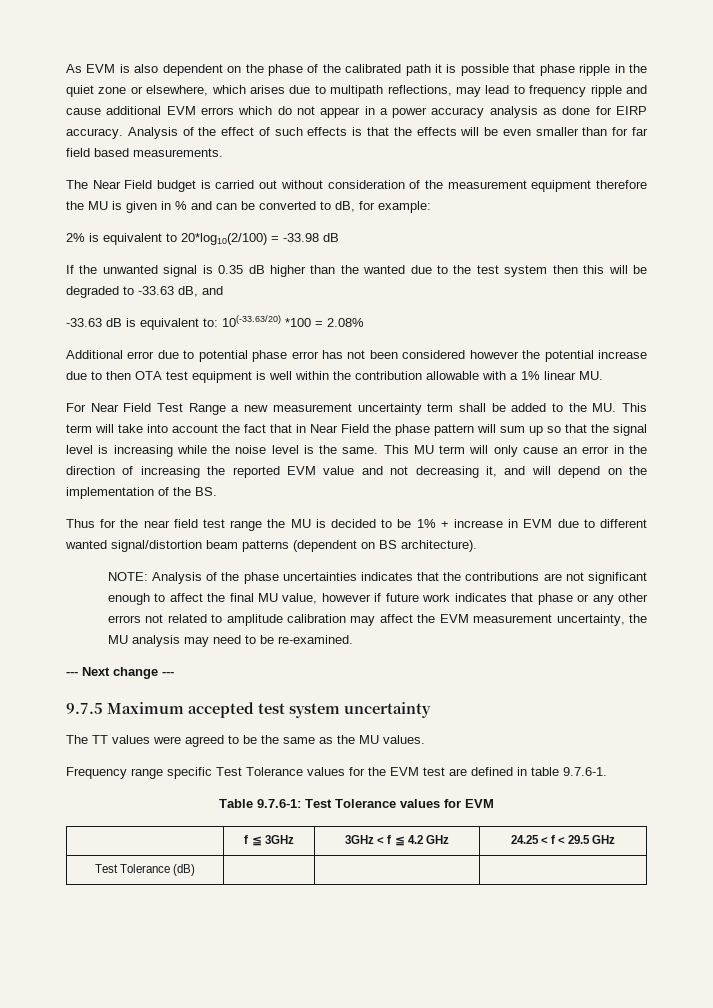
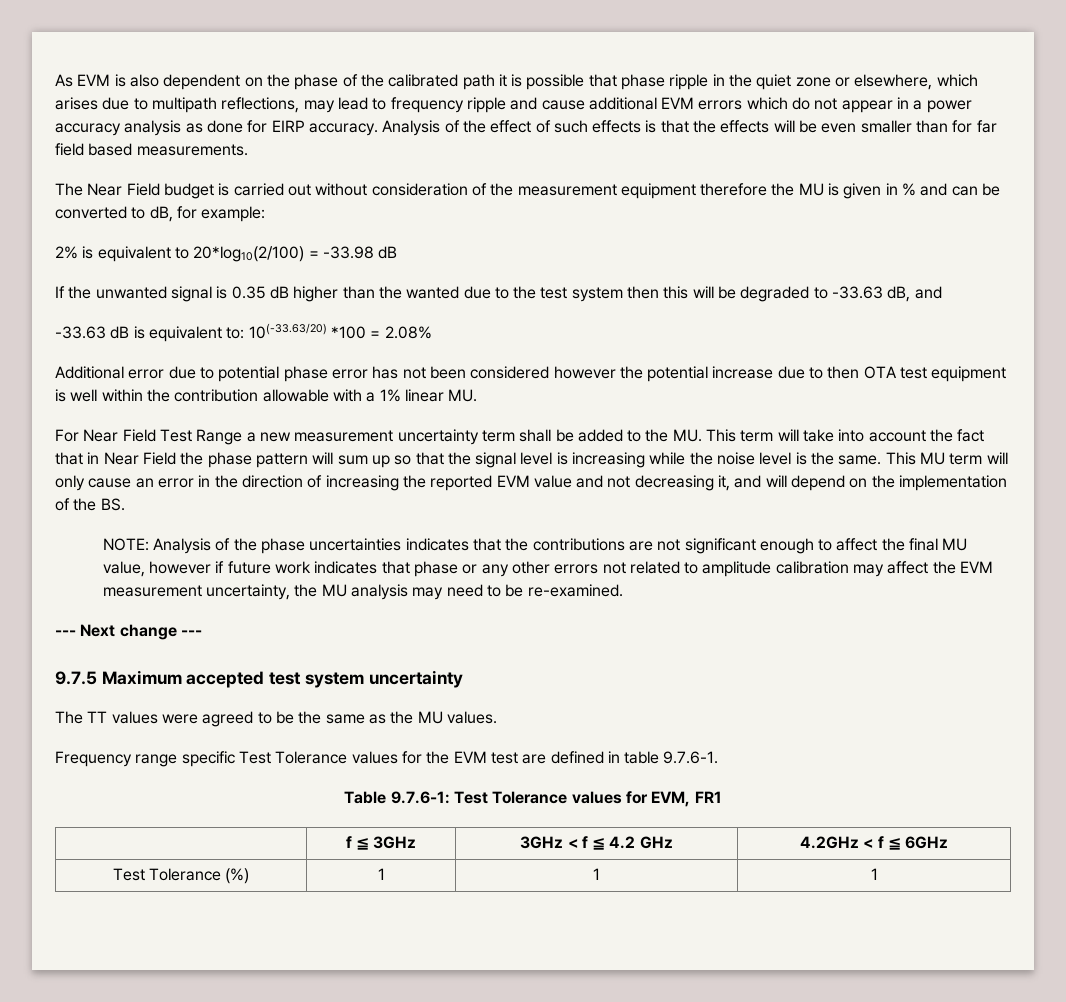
[66,519,647,531] [65,540,477,552] // Thus for the near field test range the MU is decided to be 1% + increase in EVM due to different wanted signal/distortion beam patterns (dependent on BS architecture). -> (125, 504) none
[465,799,494,808] EVM -> [651,791,722,807] EVM, FR1
[510,835,616,844] [94,864,196,876] 24.25 < f < 29.5 GHz // Test Tolerance (dB) | | | -> [799,836,949,850] [112,868,250,884] [377,868,385,880] [593,868,600,880] [870,868,878,880] 4.2GHz < f ≦ 6GHz // Test Tolerance (%) | 1 | 1 | 1

